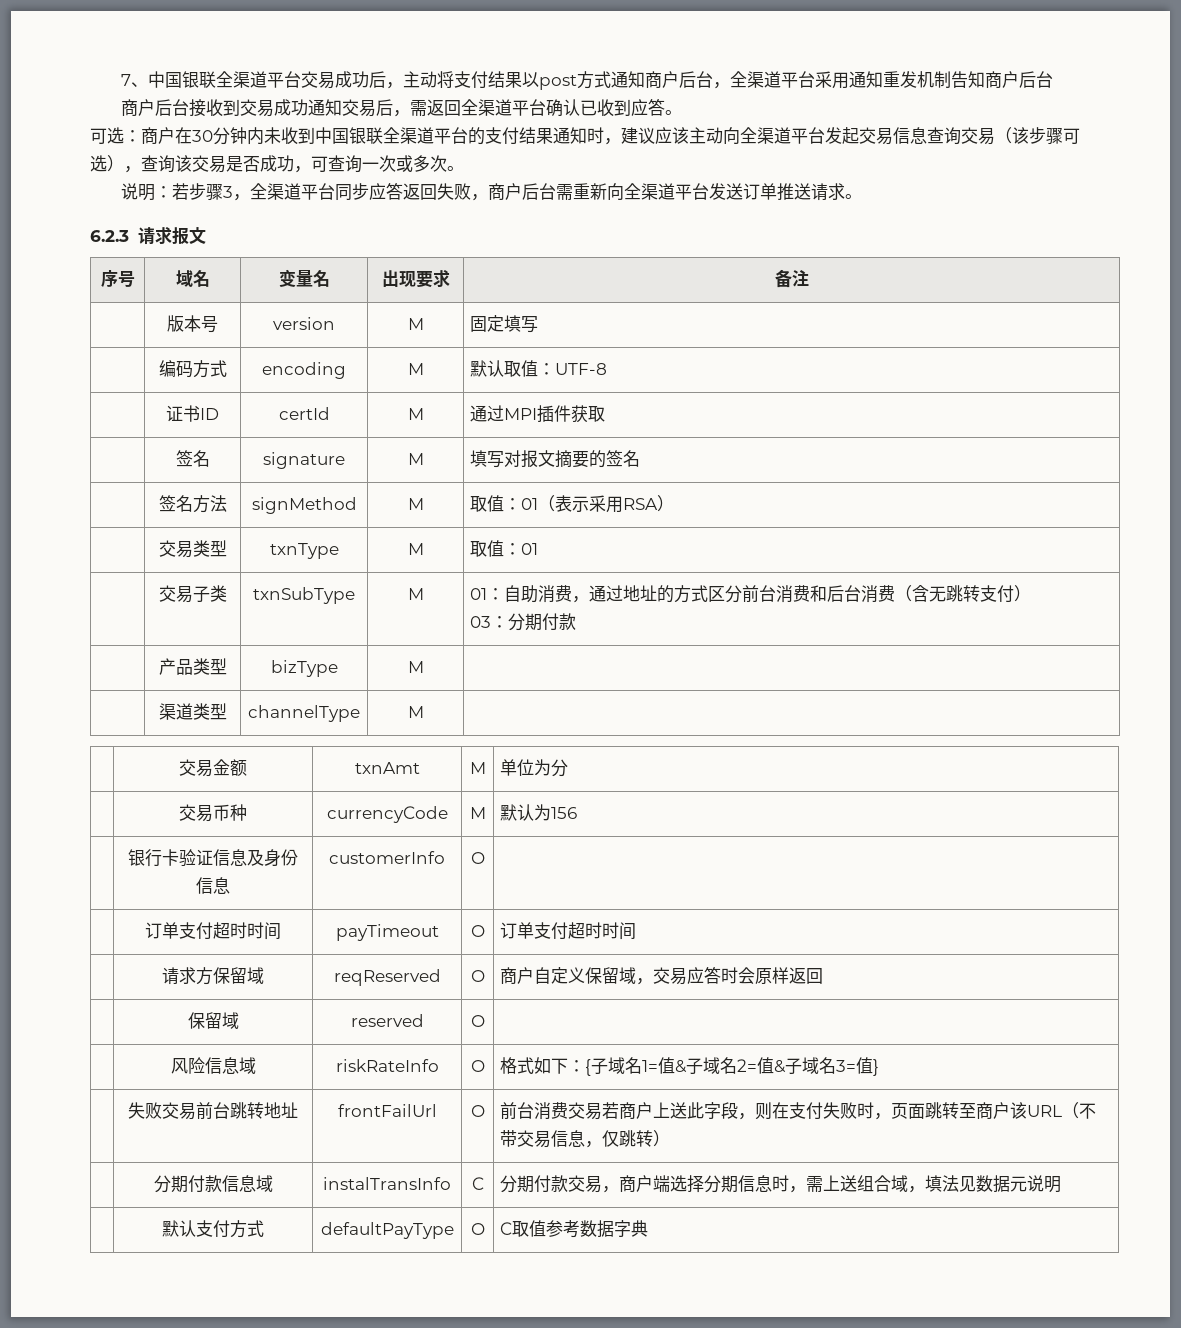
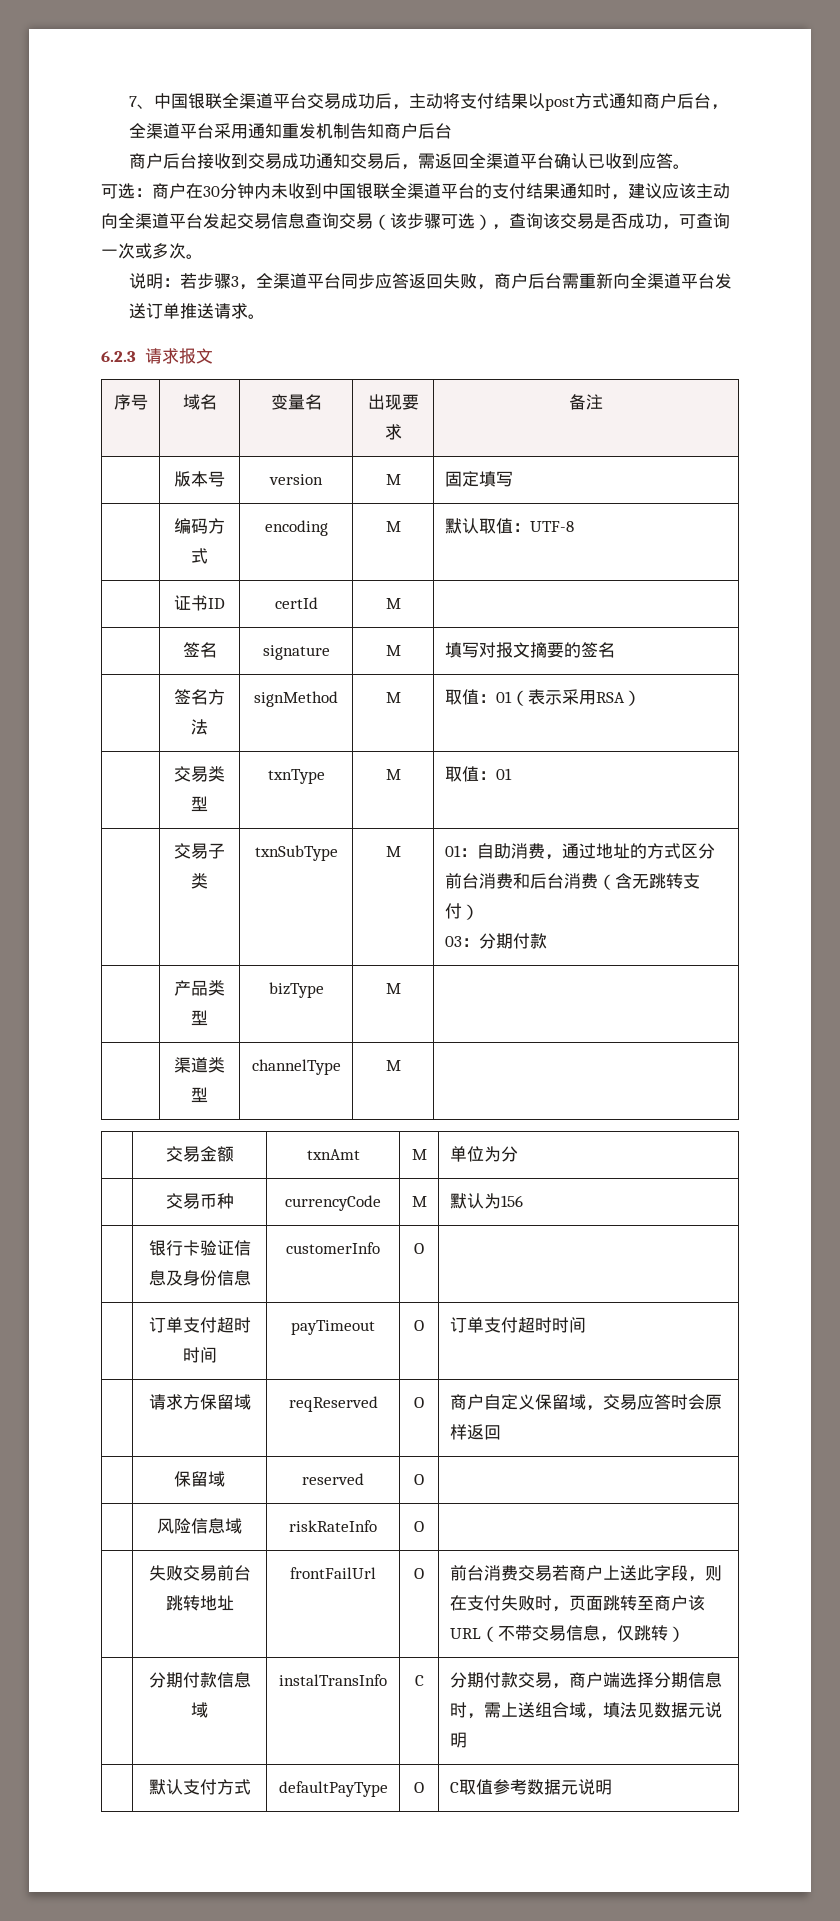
[470,405,606,423] 通过MPI插件获取 -> (401, 603) none
[500,1057,880,1076] 格式如下：{子域名1=值&子域名2=值&子域名3=值} -> (424, 1526) none
[614,1220,649,1237] 字典 -> [560,1779,612,1795] 元说明

